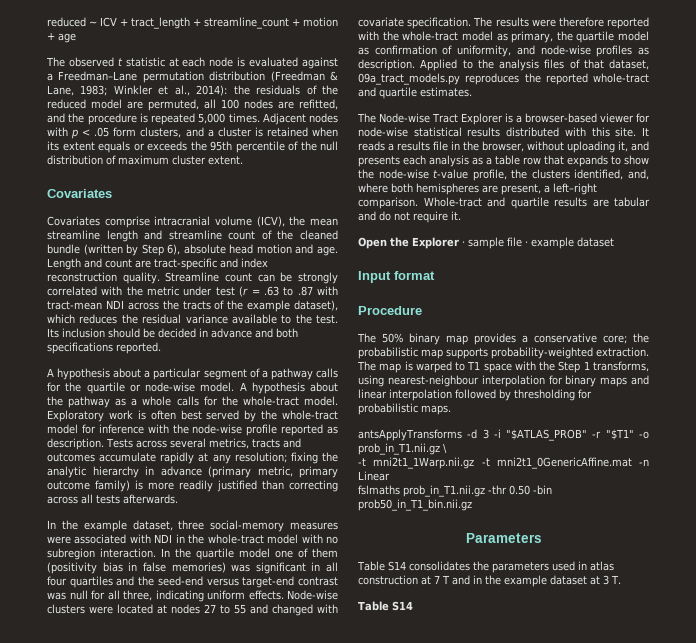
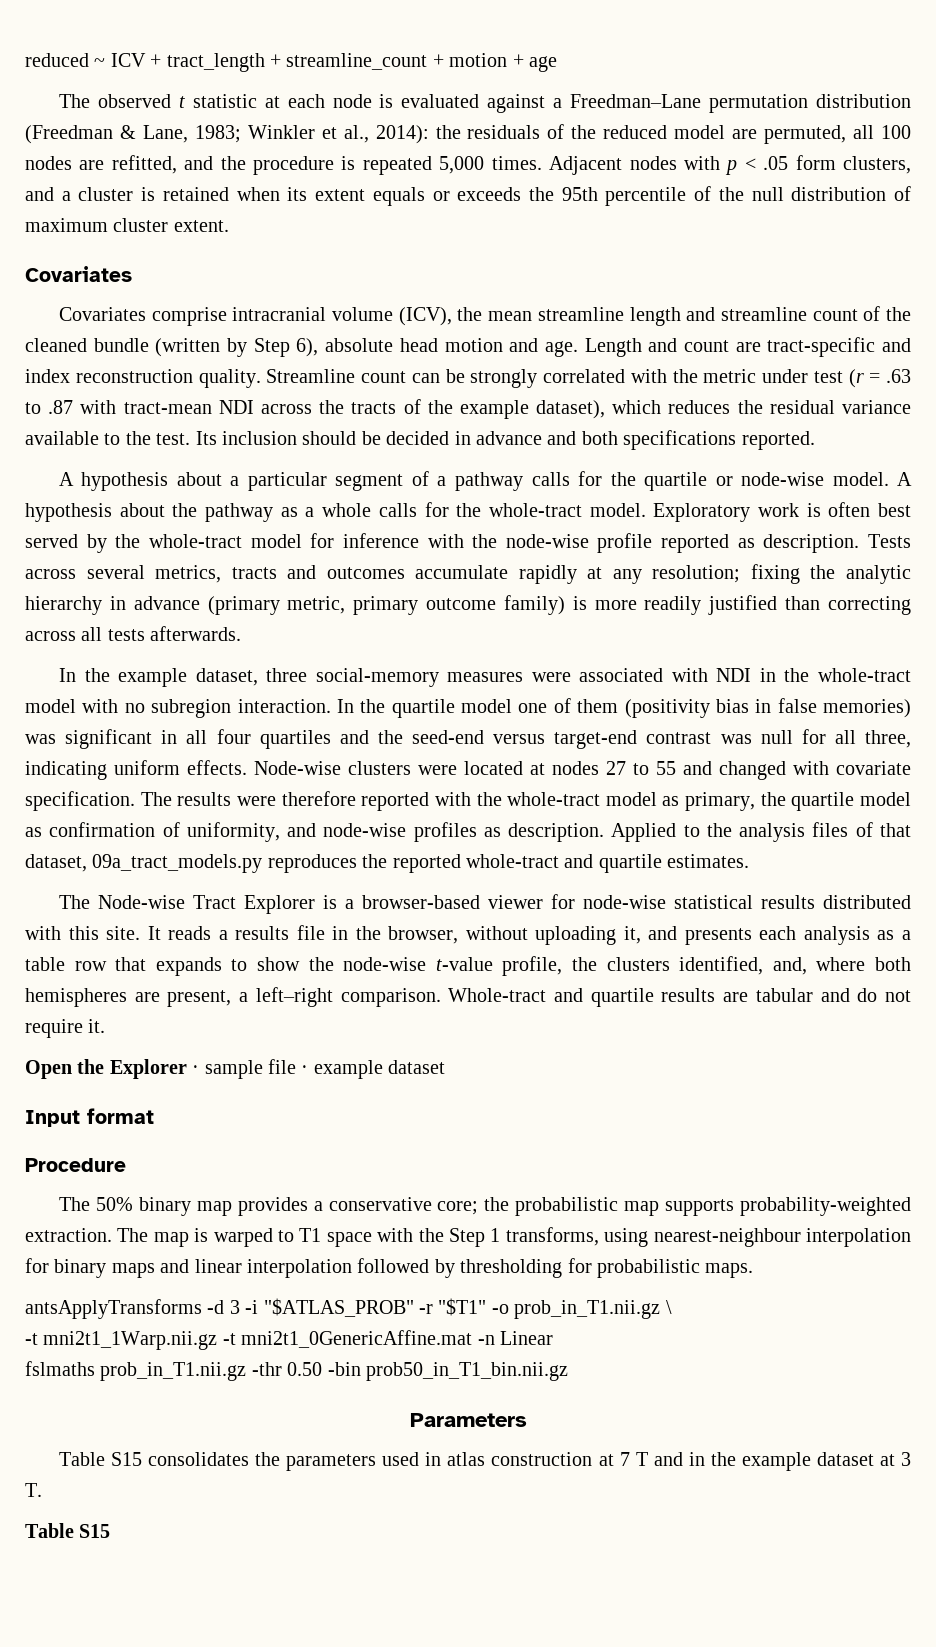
[387,561,406,571] S14 -> [111,1452,143,1466] S15
[391,601,413,611] S14 -> [79,1524,111,1538] S15

